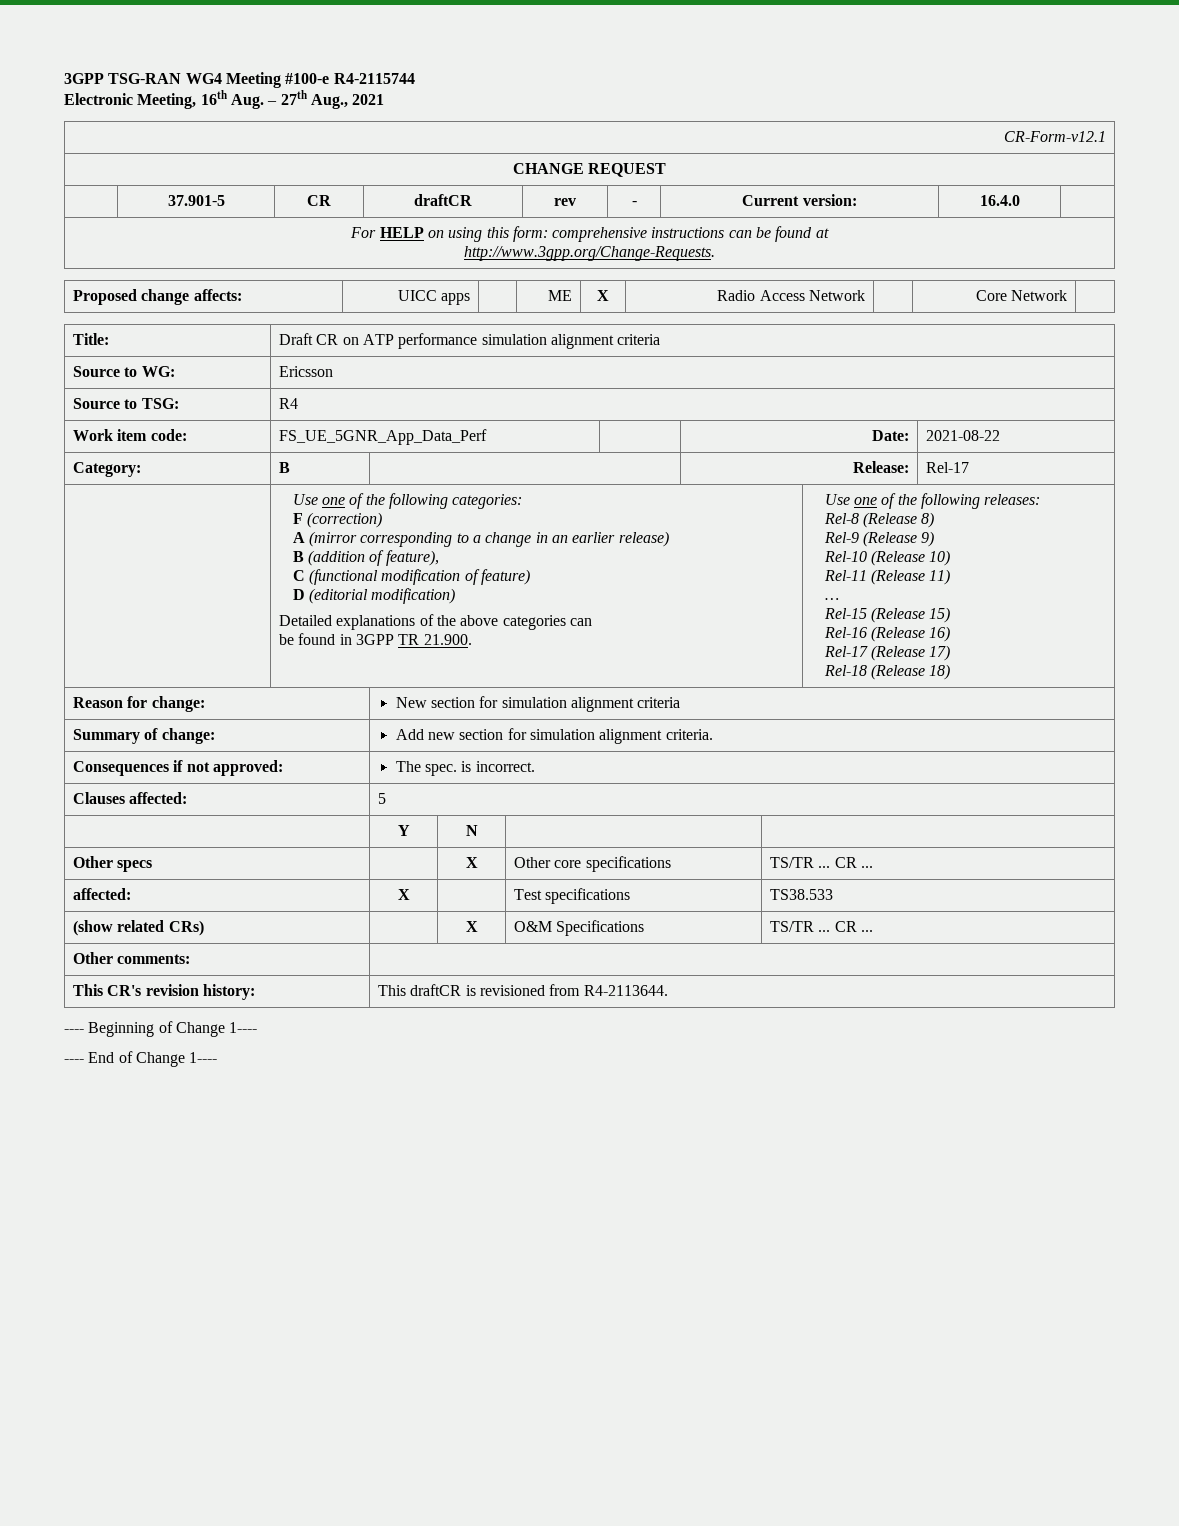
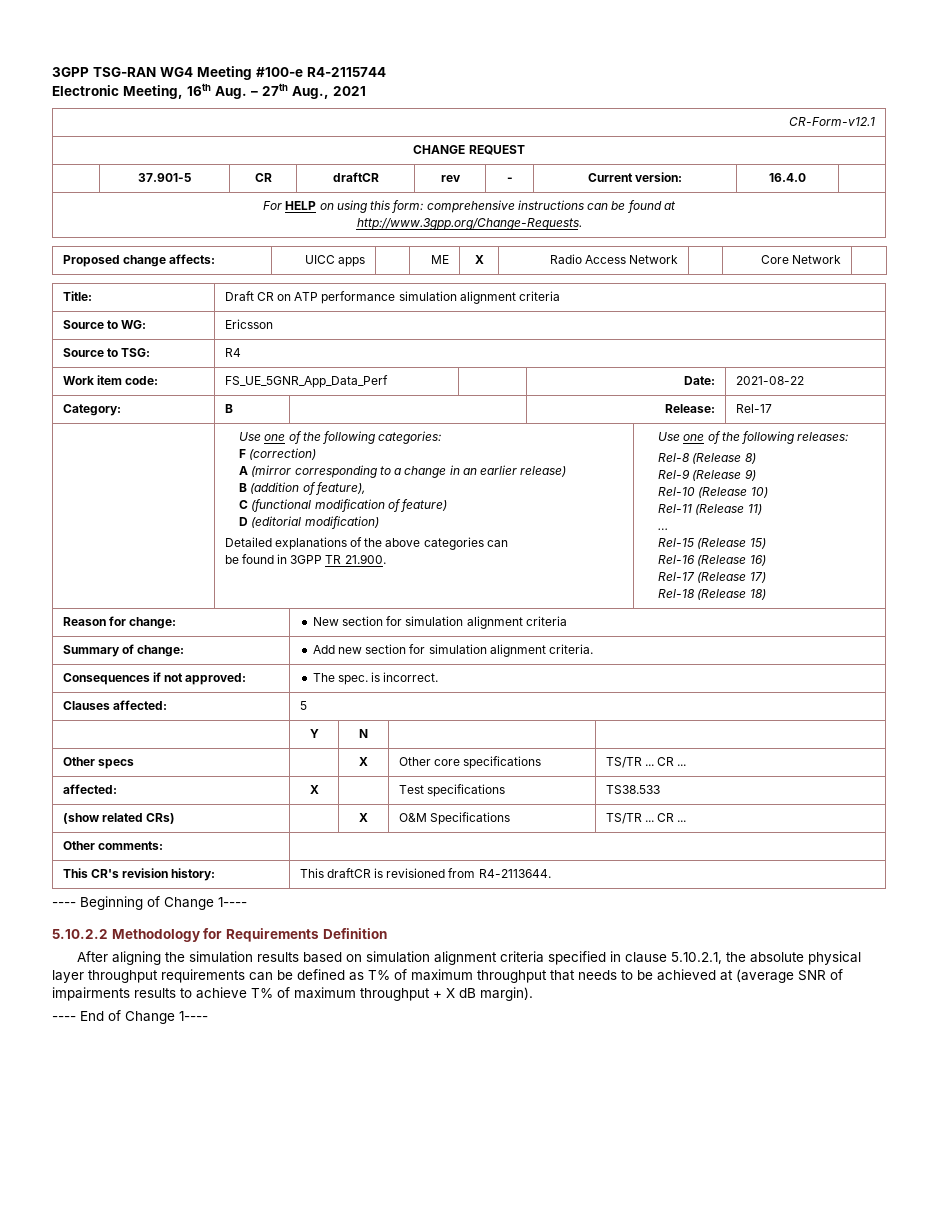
(258, 1027) none -> [52,928,387,942] [77,951,862,965] [52,969,843,983] [52,987,533,1001] // 5.10.2.2 Methodology for Requirements Definition // After aligning the simulation results based on simulation alignment criteria specified in clause 5.10.2.1, the absolute physical layer throughput requirements can be defined as T% of maximum throughput that needs to be achieved at (average SNR of impairments results to achieve T% of maximum throughput + X dB margin).

